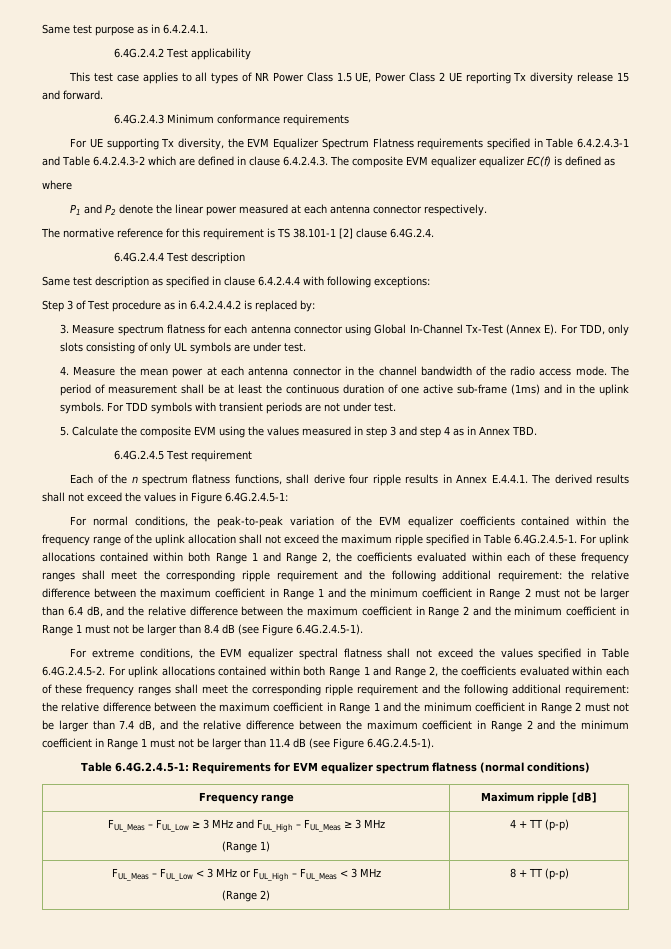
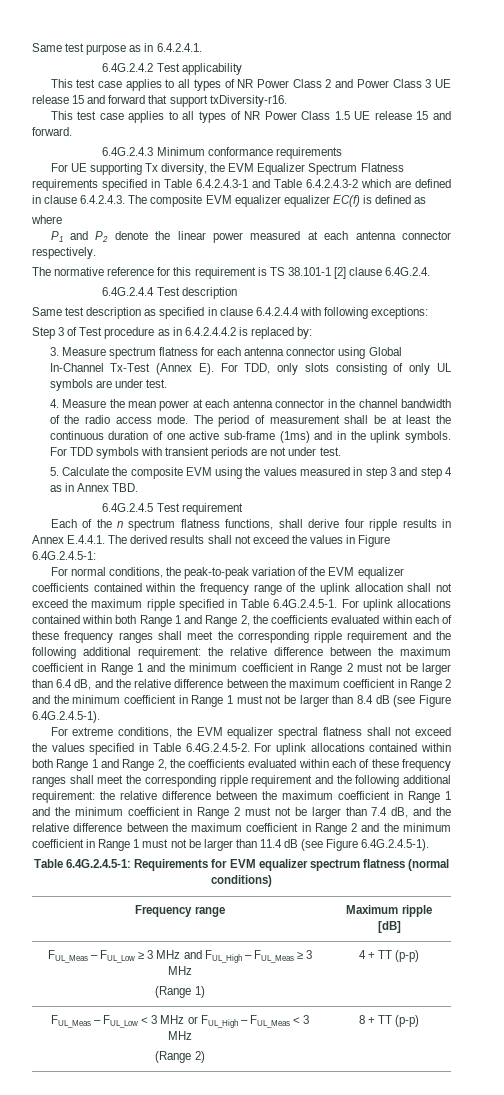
[336,72,574,84] 1.5 UE, Power Class 2 UE reporting Tx diversity -> [325,79,452,88] [32,95,287,107] [50,111,371,123] 2 and Power Class 3 UE release 15 and forward that support txDiversity-r16. // This test case applies to all types of NR Power Class 1.5 UE

